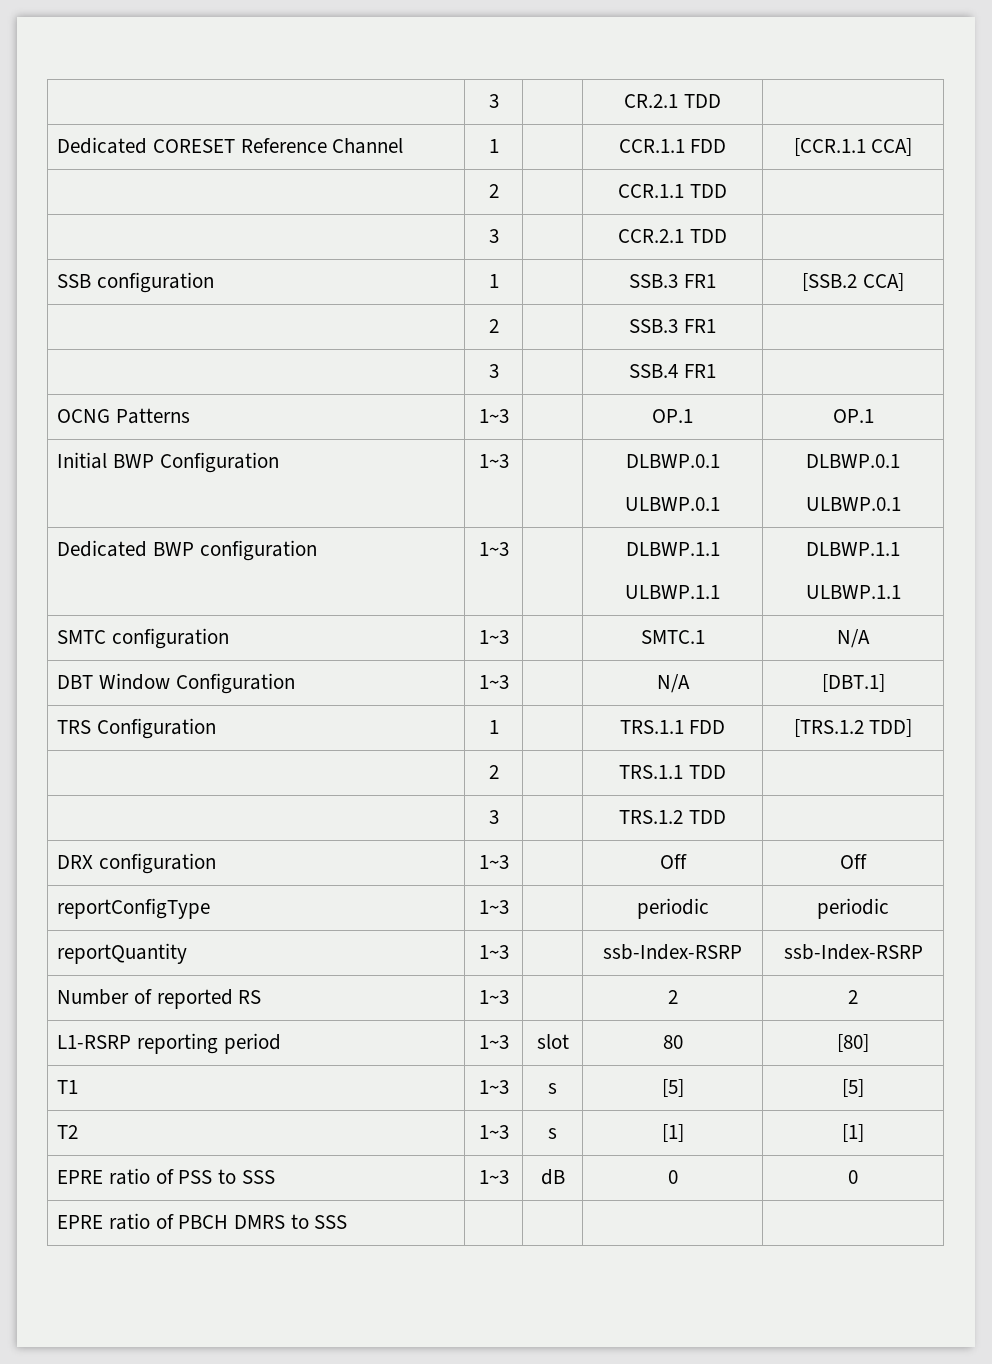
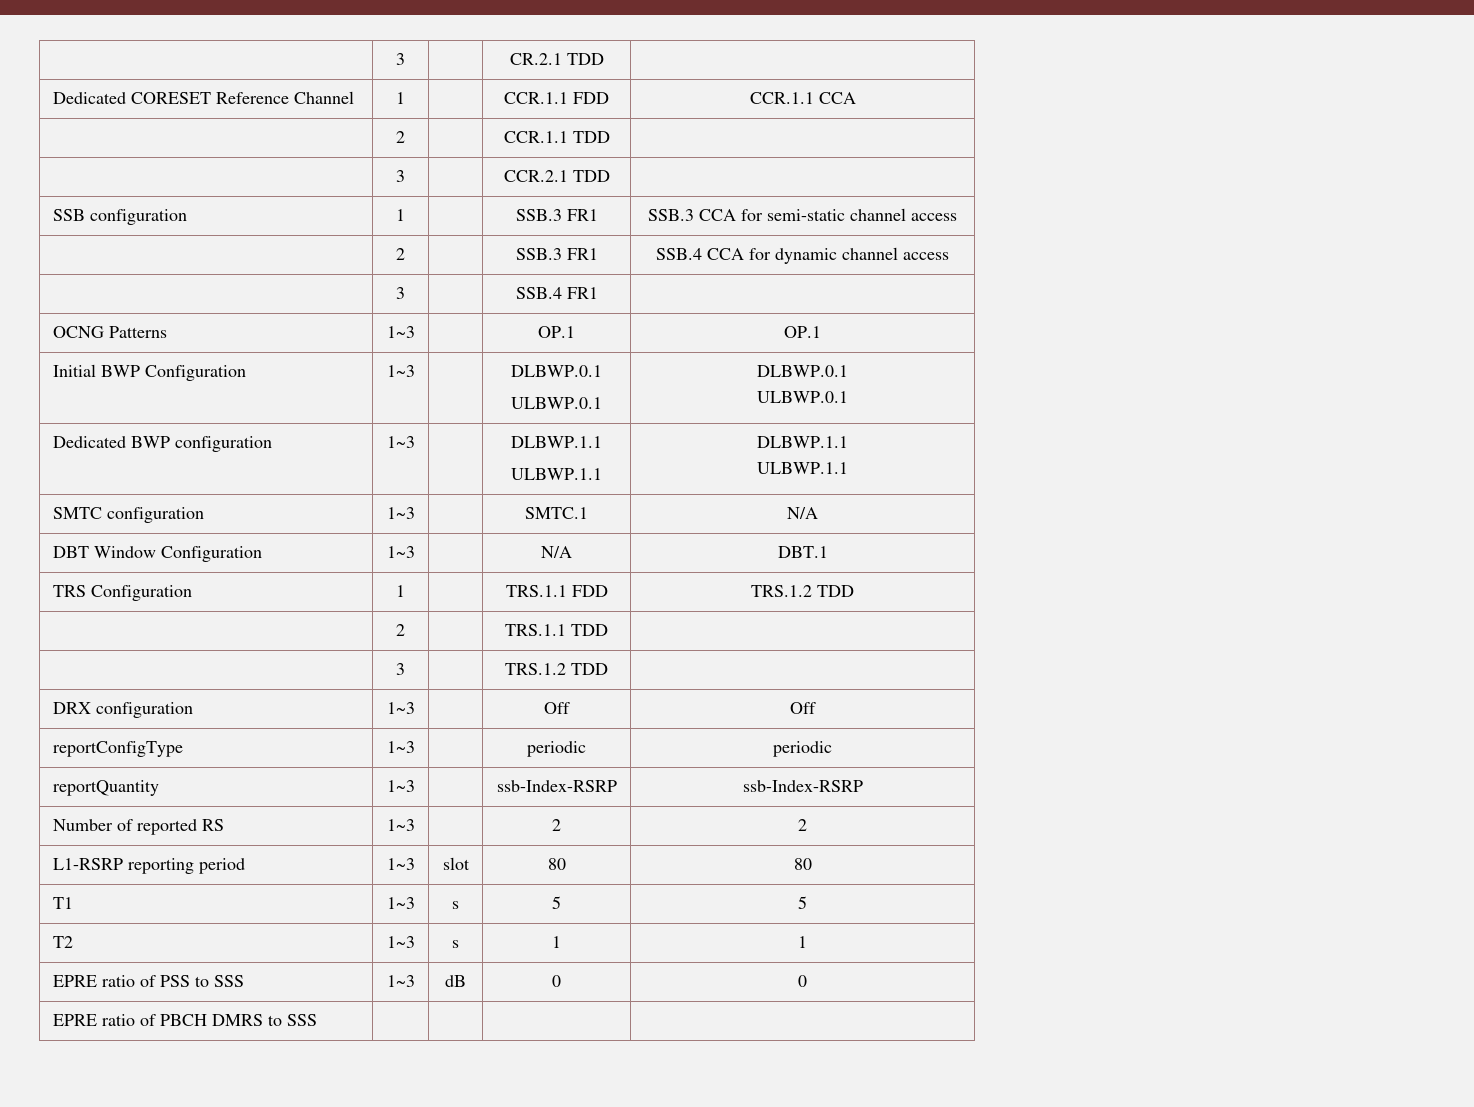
[793,138,913,156] [CCR.1.1 CCA] -> [749,92,856,104] CCR.1.1 CCA
[802,273,904,291] [488,319,499,333] [629,319,716,333] [SSB.2 CCA] // | 2 | | SSB.3 FR1 | -> [648,208,957,221] [396,248,405,260] [515,248,598,260] [656,247,949,264] SSB.3 CCA for semi-static channel access // | 2 | | SSB.3 FR1 | SSB.4 CCA for dynamic channel access
[821,674,885,692] [DBT.1] -> [777,546,828,558] DBT.1
[793,719,913,737] [TRS.1.2 TDD] -> [751,585,854,597] TRS.1.2 TDD
[837,1034,869,1052] [80] -> [793,858,812,870] 80
[661,1079,684,1097] [842,1079,864,1097] [5] | [5] -> [552,896,561,909] [798,896,807,909] 5 | 5
[661,1124,684,1142] [842,1124,864,1142] [1] | [1] -> [552,936,561,948] [798,936,807,948] 1 | 1

